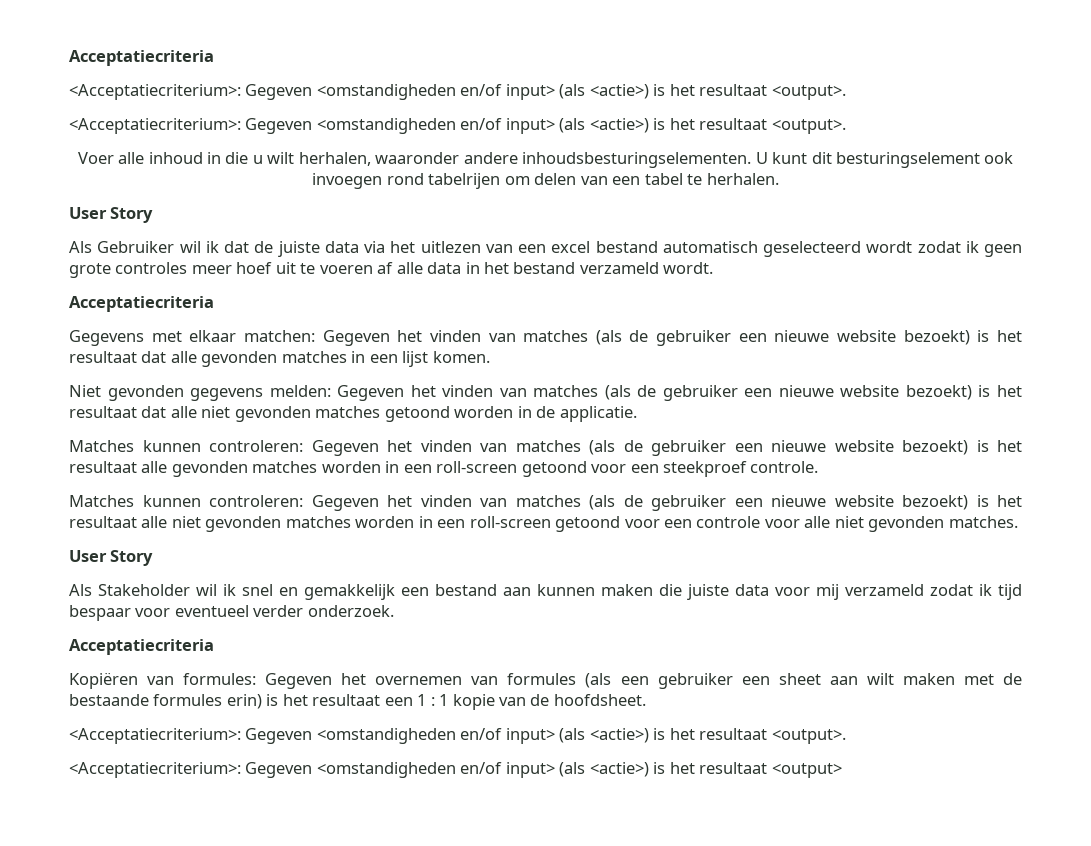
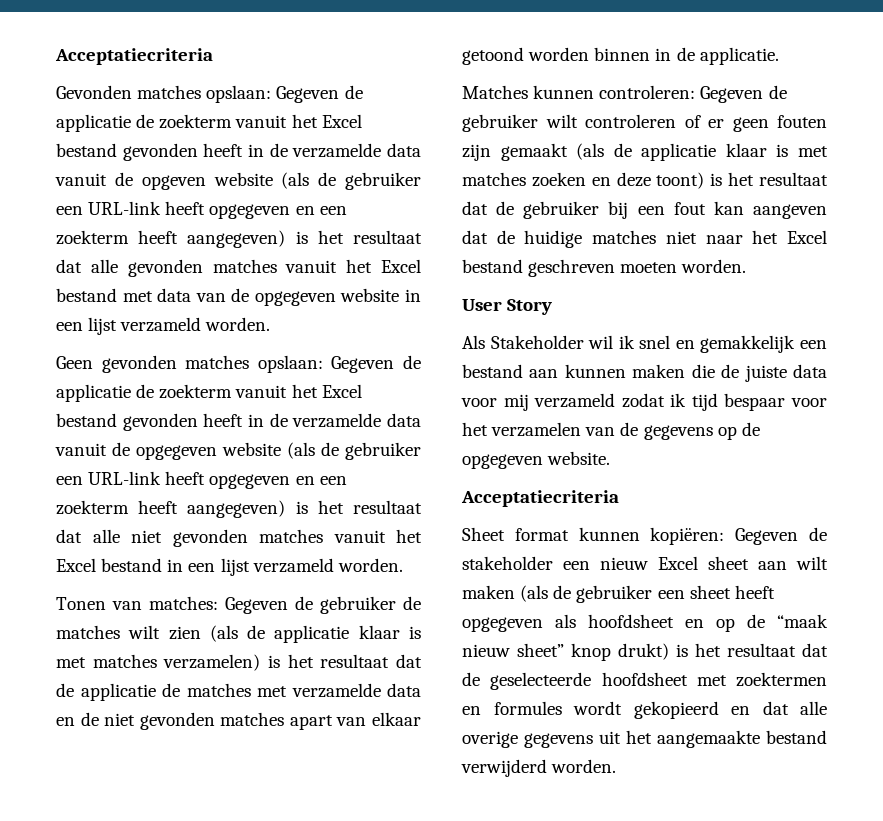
[69,50,214,66] [69,84,846,100] [69,118,846,134] [77,152,1014,168] [312,173,779,189] [69,207,154,223] [69,241,1022,257] [69,262,714,278] [69,296,214,312] [69,330,970,346] Acceptatiecriteria // <Acceptatiecriterium>: Gegeven <omstandigheden en/of input> (als <actie>) is het resultaat <output>. // <Acceptatiecriterium>: Gegeven <omstandigheden en/of input> (als <actie>) is het resultaat <output>. // Voer alle inhoud in die u wilt herhalen, waaronder andere inhoudsbesturingselementen. U kunt dit besturingselement ook invoegen rond tabelrijen om delen van een tabel te herhalen. // User Story // Als Gebruiker wil ik dat de juiste data via het uitlezen van een excel bestand automatisch geselecteerd wordt zodat ik geen grote controles meer hoef uit te voeren af alle data in het bestand verzameld wordt. // Acceptatiecriteria // Gegevens met elkaar matchen: Gegeven het vinden van matches (als de gebruiker een nieuwe website bezoekt) -> [55,48,213,65] [56,85,363,103] [56,114,362,132] [56,143,422,161] [55,172,421,190] [56,201,347,219] [56,230,286,248] Acceptatiecriteria // Gevonden matches opslaan: Gegeven de applicatie de zoekterm vanuit het Excel bestand gevonden heeft in de verzamelde data vanuit de opgeven website (als de gebruiker een URL-link heeft opgegeven en een zoekterm heeft aangegeven)
[351,351,490,367] [69,385,972,401] in een lijst komen. // Niet gevonden gegevens melden: Gegeven het vinden van matches (als de gebruiker een nieuwe website bezoekt) -> [285,259,421,273] [56,288,421,306] [56,317,271,335] [56,355,422,373] [56,384,362,402] [56,413,422,431] [55,442,421,460] [56,471,347,489] [56,500,286,518] vanuit het Excel bestand met data van de opgegeven website in een lijst verzameld worden. // Geen gevonden matches opslaan: Gegeven de applicatie de zoekterm vanuit het Excel bestand gevonden heeft in de verzamelde data vanuit de opgegeven website (als de gebruiker een URL-link heeft opgegeven en een zoekterm heeft aangegeven)
(381, 412) none -> [333,529,422,543] [56,558,403,576] [56,596,421,614] [56,625,421,643] [56,654,423,671] [56,683,421,701] [56,712,421,730] vanuit het Excel bestand in een lijst verzameld worden. // Tonen van matches: Gegeven de gebruiker de matches wilt zien (als de applicatie klaar is met matches verzamelen) is het resultaat dat de applicatie de matches met verzamelde data en de niet gevonden matches apart van elkaar
(514, 412) none -> [594,47,651,61] binnen
[387,440,1022,456] [69,461,819,477] [69,495,1022,511] [69,516,1018,532] het vinden van matches (als de gebruiker een nieuwe website bezoekt) is het resultaat alle gevonden matches worden in een roll-screen getoond voor een steekproef controle. // Matches kunnen controleren: Gegeven het vinden van matches (als de gebruiker een nieuwe website bezoekt) is het resultaat alle niet gevonden matches worden in een roll-screen getoond voor een controle voor alle niet gevonden matches. -> [768,85,787,99] [462,114,827,132] [462,143,828,161] [462,172,828,189] [462,201,827,219] [462,230,827,248] [462,259,747,277] de gebruiker wilt controleren of er geen fouten zijn gemaakt (als de applicatie klaar is met matches zoeken en deze toont) is het resultaat dat de gebruiker bij een fout kan aangeven dat de huidige matches niet naar het Excel bestand geschreven moeten worden.
(682, 590) none -> [721,364,740,378] de
[174,605,394,617] [69,639,214,655] [69,672,1022,689] [69,694,646,710] [69,728,846,744] [69,762,842,778] eventueel verder onderzoek. // Acceptatiecriteria // Kopiëren van formules: Gegeven het overnemen van formules (als een gebruiker een sheet aan wilt maken met de bestaande formules erin) is het resultaat een 1 : 1 kopie van de hoofdsheet. // <Acceptatiecriterium>: Gegeven <omstandigheden en/of input> (als <actie>) is het resultaat <output>. // <Acceptatiecriterium>: Gegeven <omstandigheden en/of input> (als <actie>) is het resultaat <output> -> [462,422,760,440] [462,451,611,469] [461,490,619,507] [462,527,827,545] [462,556,828,570] [462,585,775,603] [462,614,828,632] [462,643,828,661] [462,672,827,690] [462,701,827,719] [462,730,827,748] [461,759,617,777] het verzamelen van de gegevens op de opgegeven website. // Acceptatiecriteria // Sheet format kunnen kopiëren: Gegeven de stakeholder een nieuw Excel sheet aan wilt maken (als de gebruiker een sheet heeft opgegeven als hoofdsheet en op de “maak nieuw sheet” knop drukt) is het resultaat dat de geselecteerde hoofdsheet met zoektermen en formules wordt gekopieerd en dat alle overige gegevens uit het aangemaakte bestand verwijderd worden.

